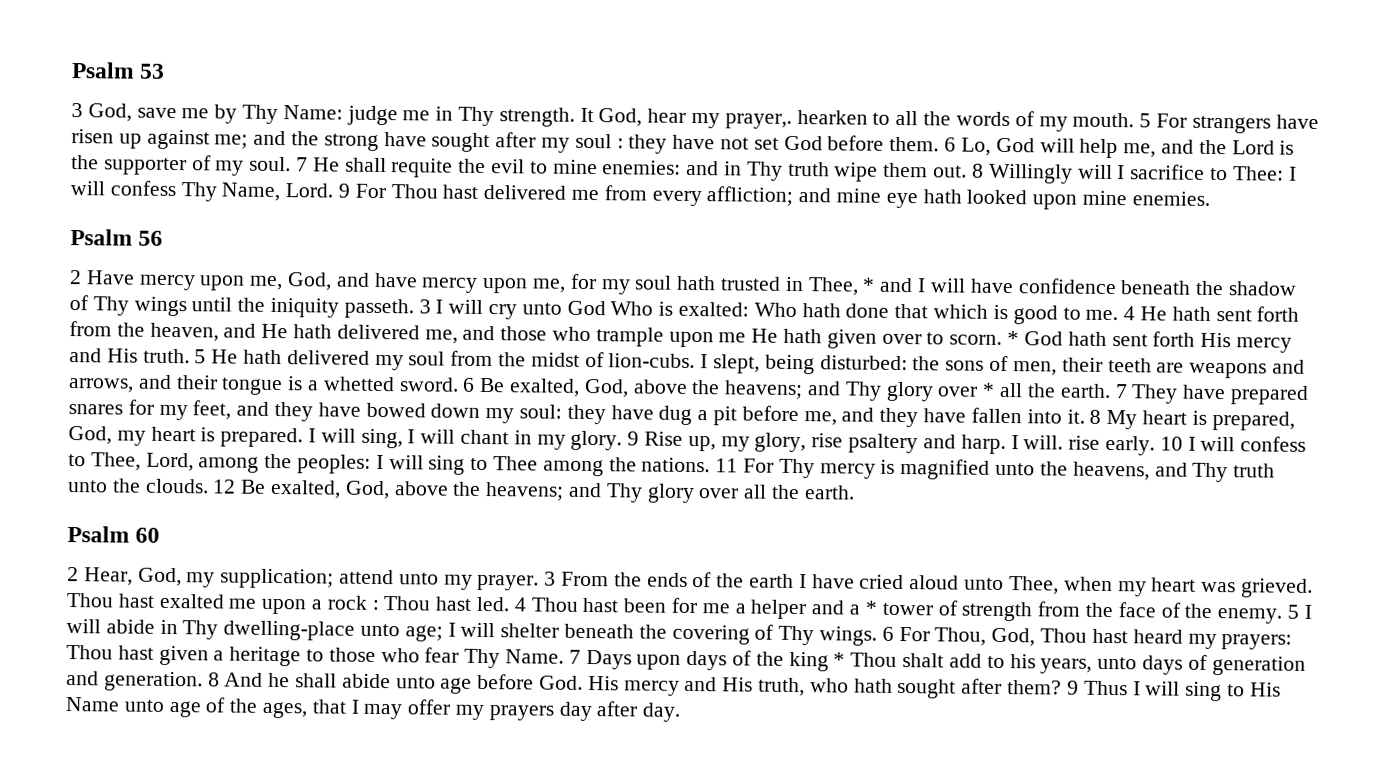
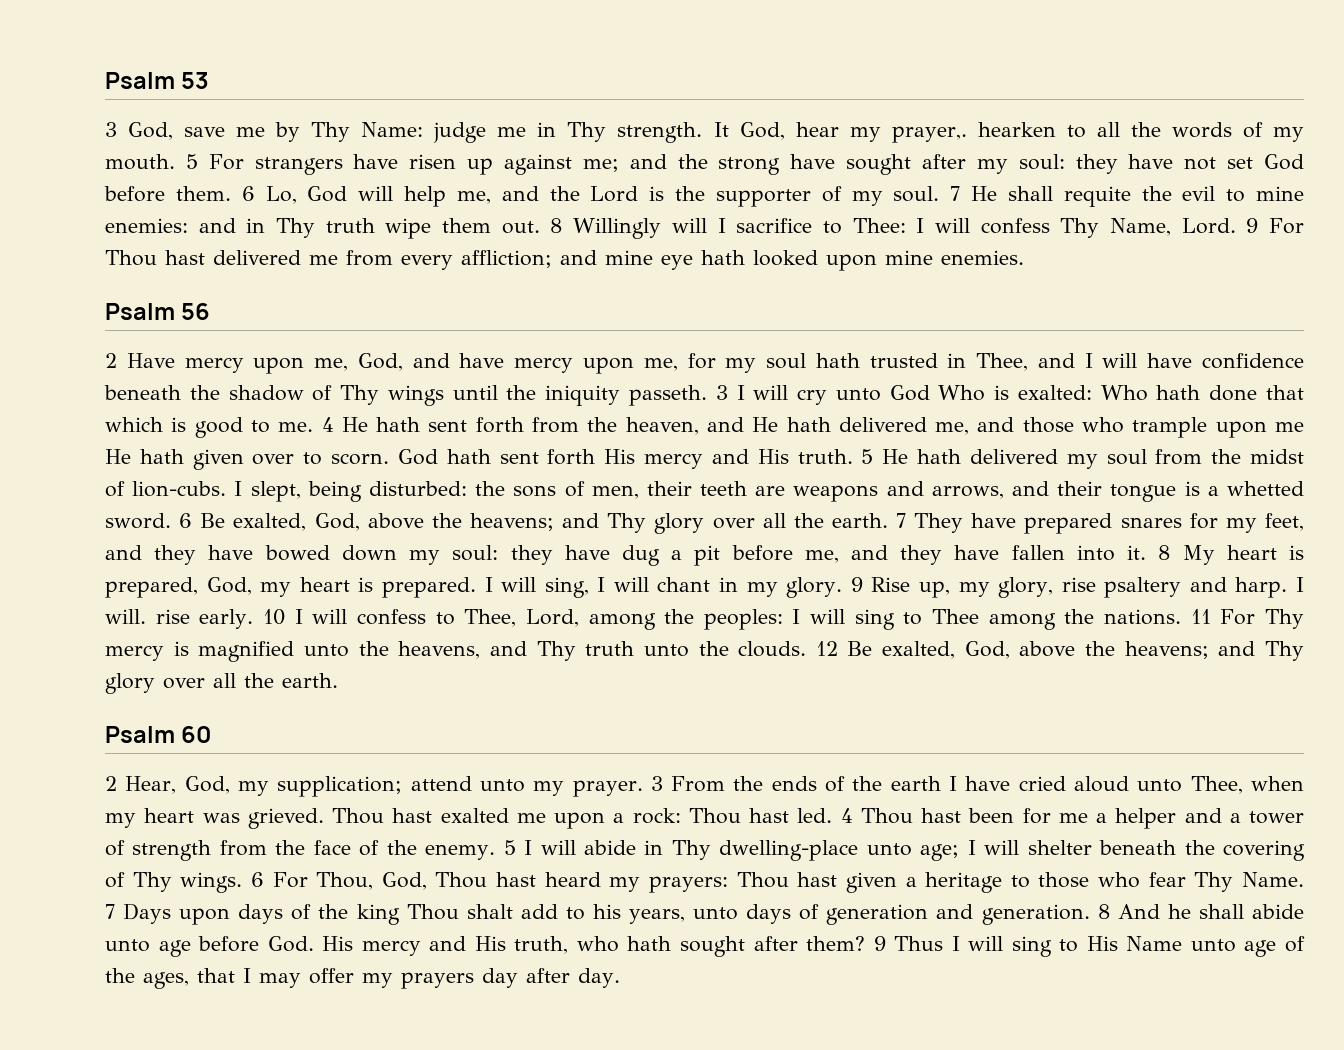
[574,133,624,149] soul : -> [1018,154,1065,170] soul:
[862,277,876,292] * -> (1029, 362) none
[1007,331,1020,346] * -> (390, 459) none
[982,382,996,397] * -> (755, 523) none
[326,595,379,610] rock : -> [632,808,681,824] rock:
[864,600,877,615] * -> (1241, 818) none
[833,652,846,667] * -> (400, 914) none

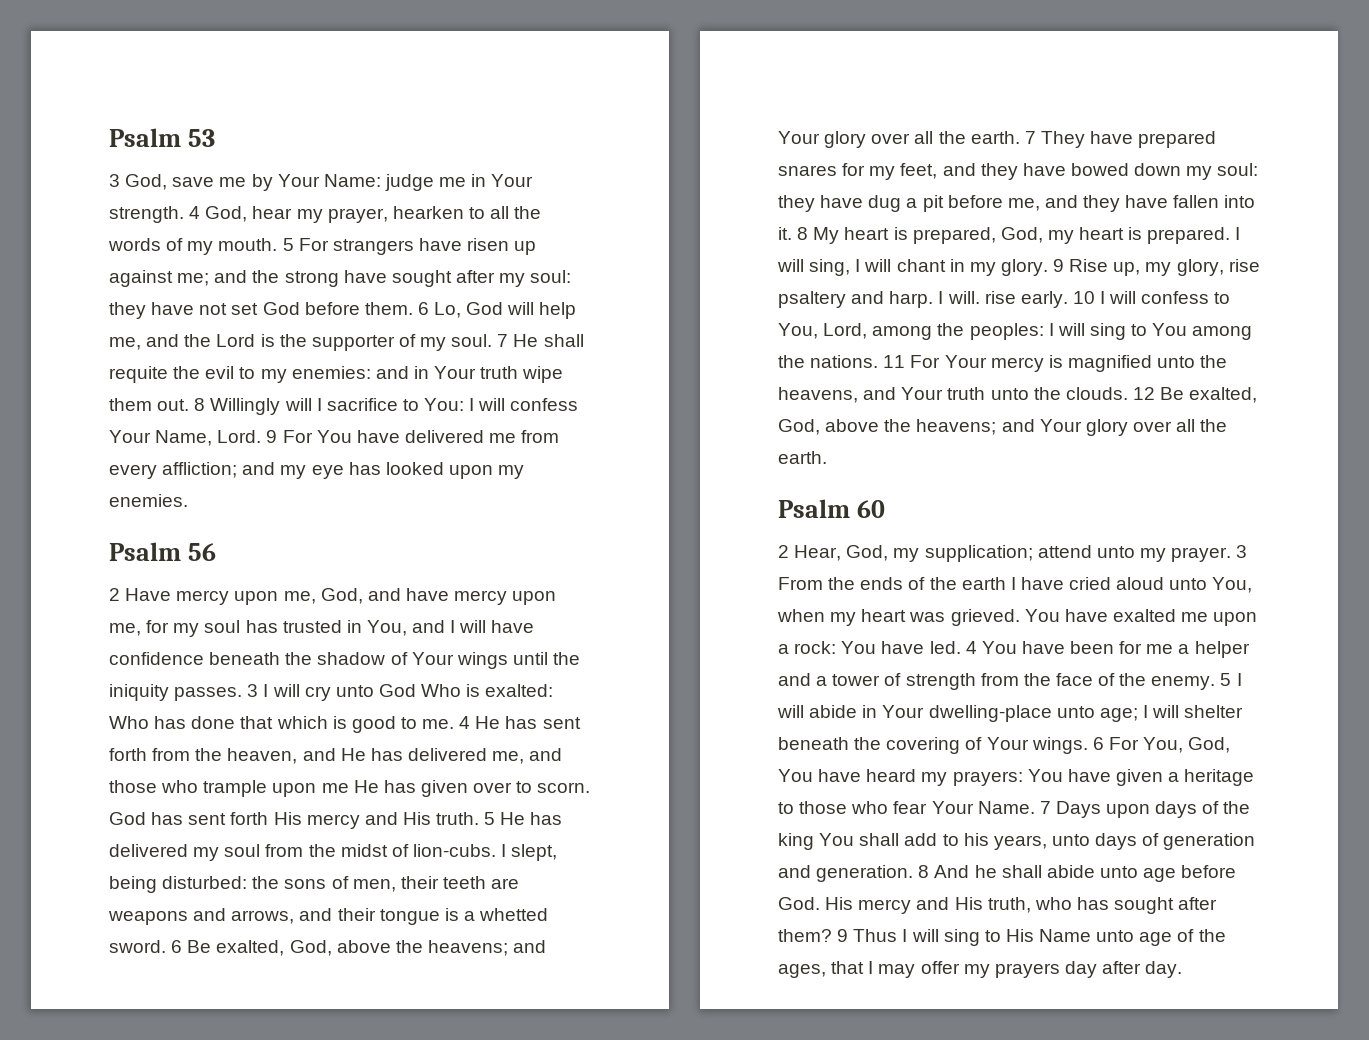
[311,122,351,142] Thy -> [277,174,320,187] Your
[567,122,729,143] Thy strength. It -> [491,174,534,187] [109,206,201,223] Your strength. 4
[891,126,967,143] prayer,. -> [327,208,388,223] prayer,
[1256,186,1304,201] mine -> [260,369,287,383] my
[276,218,316,238] Thy -> [434,366,477,379] Your
[852,218,1100,238] Thee: I will confess Thy -> [424,398,579,411] [109,430,151,443] You: I will confess Your
[105,250,205,266] Thou hast -> [316,430,400,443] You have
[605,250,745,270] mine eye hath -> [280,462,381,479] my eye has
[885,250,933,265] mine -> [498,465,525,479] my
[815,353,860,368] hath -> [245,620,278,633] has
[976,353,1029,371] Thee, -> [366,620,407,636] You,
[340,385,380,405] Thy -> [411,652,454,665] Your
[628,385,707,406] passeth. -> [174,687,243,701] passes.
[1156,385,1201,400] hath -> [154,716,187,729] has
[376,417,421,432] hath -> [505,716,538,729] has
[786,417,831,432] hath -> [370,748,403,761] has
[139,449,184,464] hath -> [383,780,416,793] has
[446,449,491,464] hath -> [151,812,184,825] has
[917,449,962,464] hath -> [530,812,563,825] has
[607,513,647,533] Thy -> [778,131,820,144] Your
[464,609,517,627] Thee, -> [778,323,818,339] You,
[932,609,980,624] Thee -> [1152,323,1188,336] You
[1265,609,1304,629] Thy -> [944,355,987,368] Your
[536,641,576,661] Thy -> [901,387,944,400] Your
[1265,641,1304,661] Thy -> [1039,419,1082,432] Your
[1190,776,1243,794] Thee, -> [1212,577,1253,593] You,
[332,808,433,824] Thou hast -> [1024,609,1108,622] You have
[688,808,961,824] Thou hast led. 4 Thou hast -> [841,641,1065,654] You have led. 4 You have
[671,840,711,860] Thy -> [882,705,925,718] Your
[132,872,172,892] Thy -> [986,737,1029,750] Your
[316,872,537,890] Thou, God, Thou hast -> [1143,737,1231,753] [778,769,862,782] You, God, You have
[736,872,838,888] Thou hast -> [1027,769,1111,782] You have
[1194,872,1234,892] Thy -> [931,801,974,814] Your
[406,904,513,920] Thou shalt -> [819,833,900,846] You shall
[627,936,672,951] hath -> [1076,897,1109,910] has

